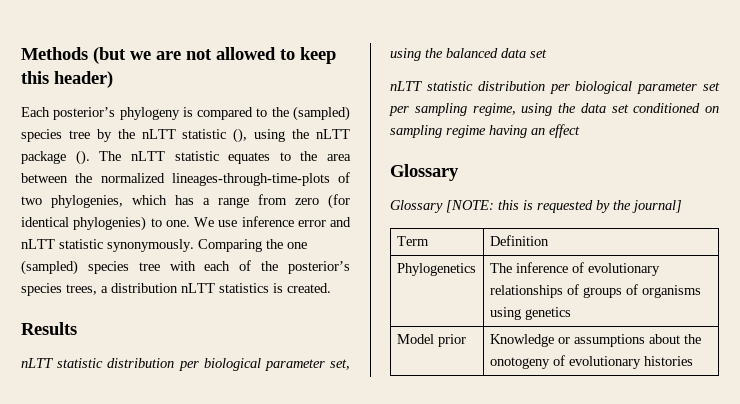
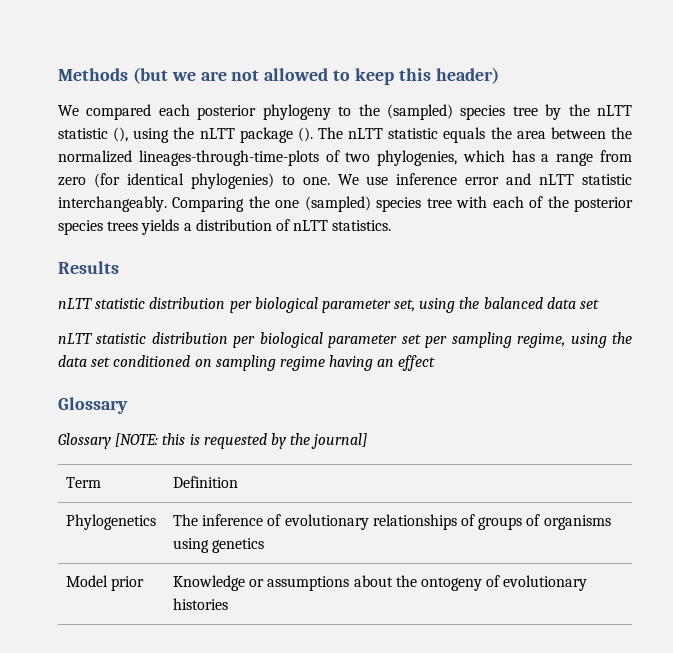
[21,107,254,120] Each posterior’s phylogeny is compared -> [58,104,331,120] We compared each posterior phylogeny
[228,152,291,164] equates to -> [443,127,486,143] equals
[107,239,194,252] synonymously. -> [58,196,167,212] interchangeably.
[288,261,350,274] [21,283,331,296] posterior’s species trees, a distribution nLTT statistics is created. -> [573,197,633,212] [58,219,392,235] posterior species trees yields a distribution of nLTT statistics.
[489,357,550,369] onotogeny -> [421,577,483,591] ontogeny

